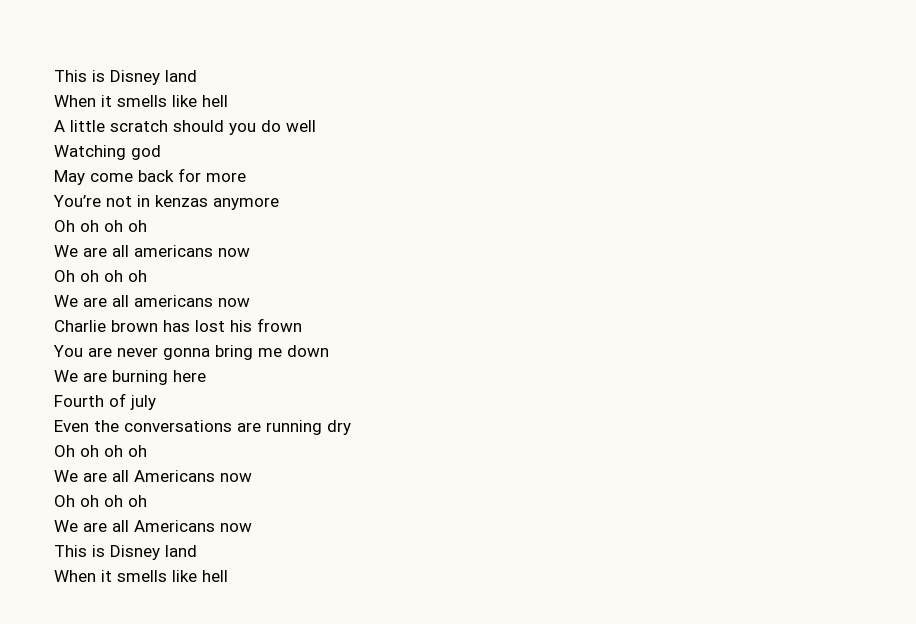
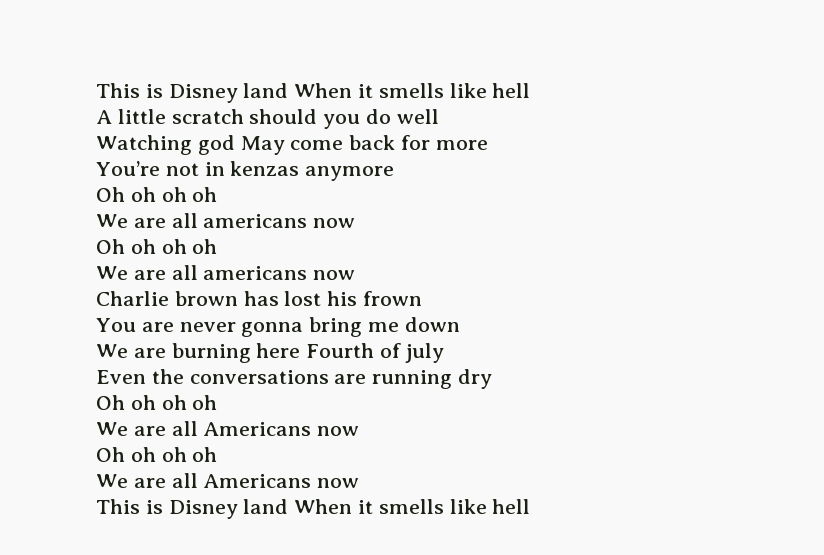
[54,70,197,85] This is Disney land // -> [96,83,289,103] This is Disney land
(161, 152) // -> (235, 145) none
(206, 376) // -> (301, 350) none
(197, 551) // -> (289, 506) none

